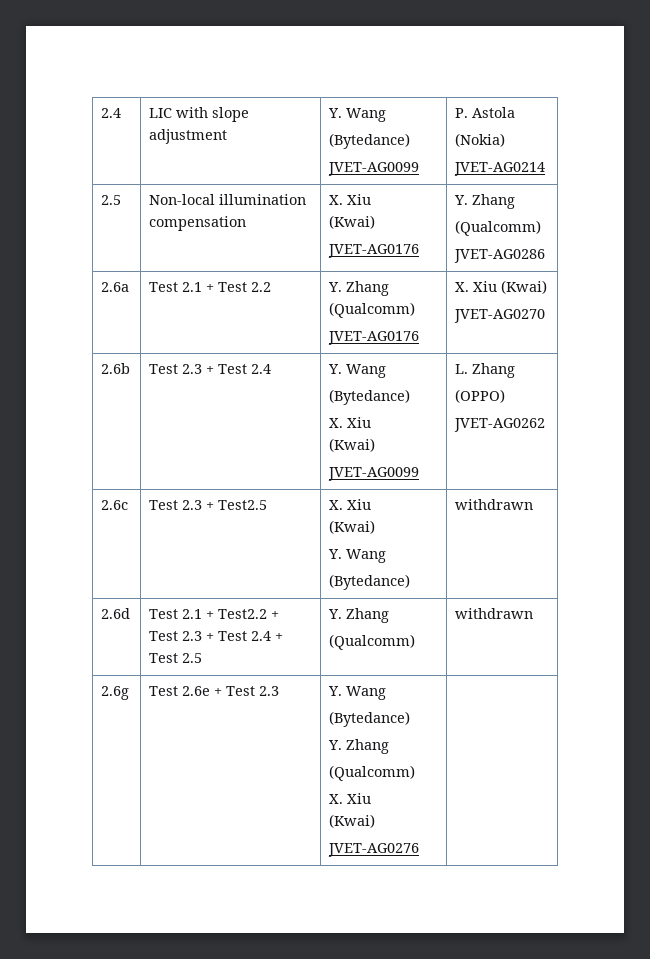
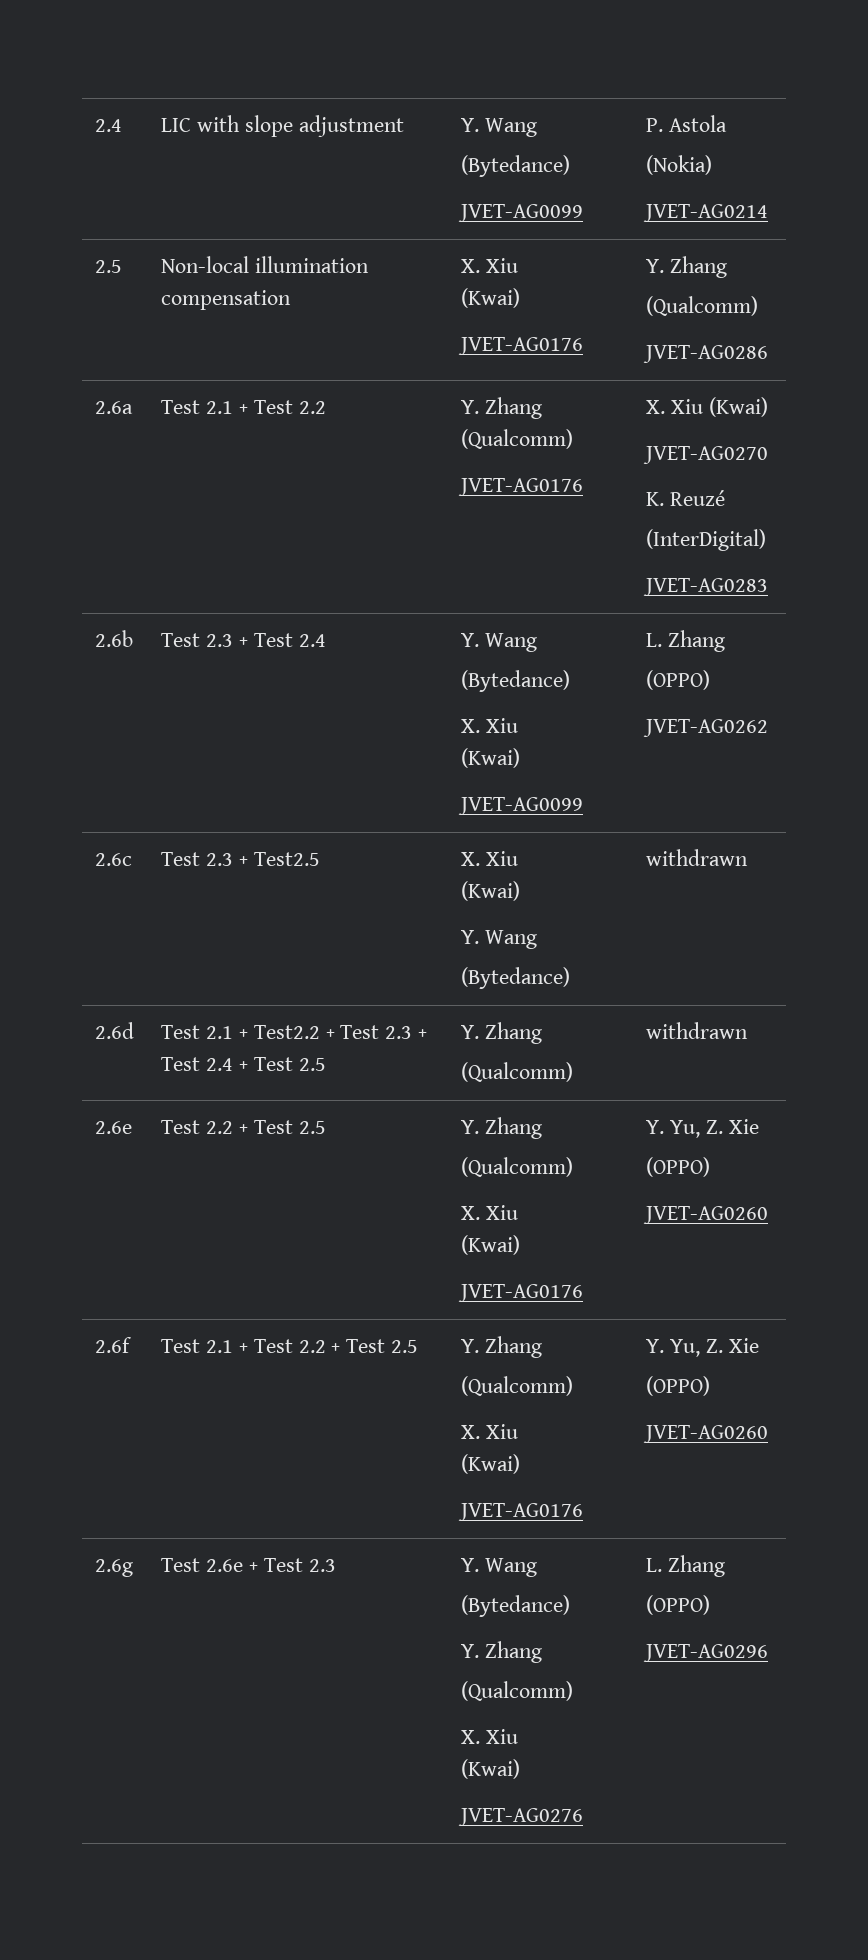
(546, 316) none -> [646,490,726,506] [646,529,767,551] [643,578,769,596] // K. Reuzé // (InterDigital) // JVET-AG0283
(534, 613) none -> [95,1121,133,1134] [161,1120,326,1134] [461,1117,543,1139] [461,1157,574,1177] [461,1205,519,1220] [461,1235,521,1255] [458,1284,584,1302] [646,1119,759,1138] [646,1157,711,1177] [643,1206,769,1224] [95,1337,133,1353] [161,1339,419,1353] [461,1336,543,1358] [461,1376,574,1396] [461,1424,519,1439] [461,1454,521,1474] [458,1503,584,1521] [646,1338,759,1357] [646,1376,711,1396] [643,1425,769,1443] // 2.6e | Test 2.2 + Test 2.5 | Y. Zhang // (Qualcomm) // X. Xiu // (Kwai) // JVET-AG0176 | Y. Yu, Z. Xie // (OPPO) // JVET-AG0260 // 2.6f | Test 2.1 + Test 2.2 + Test 2.5 | Y. Zhang // (Qualcomm) // X. Xiu // (Kwai) // JVET-AG0176 | Y. Yu, Z. Xie // (OPPO) // JVET-AG0260
(420, 850) none -> [646,1555,726,1577] [646,1595,711,1615] [643,1644,769,1662] L. Zhang // (OPPO) // JVET-AG0296

